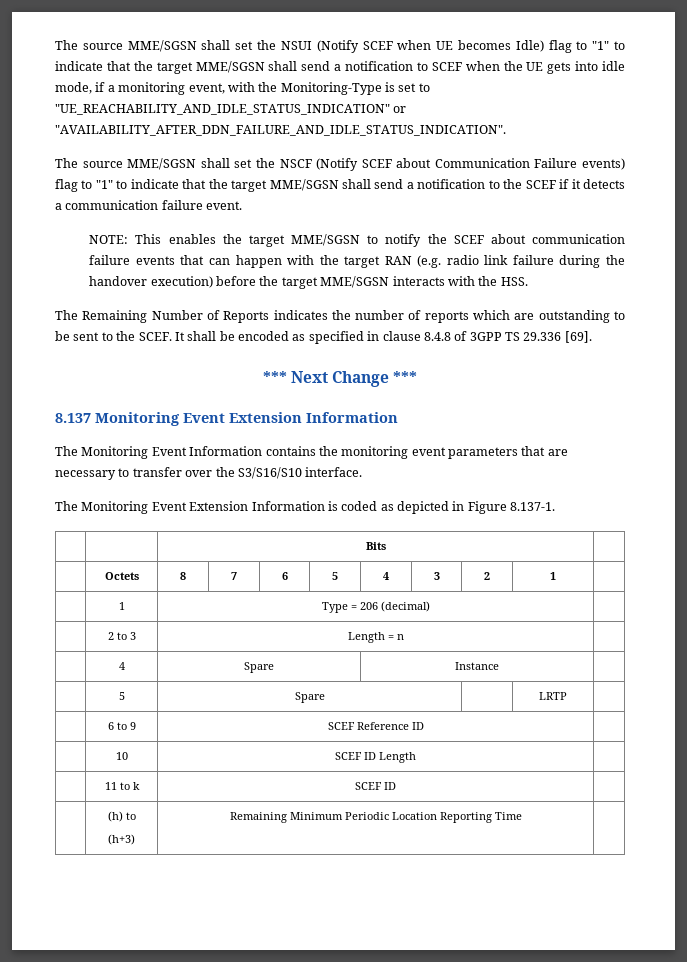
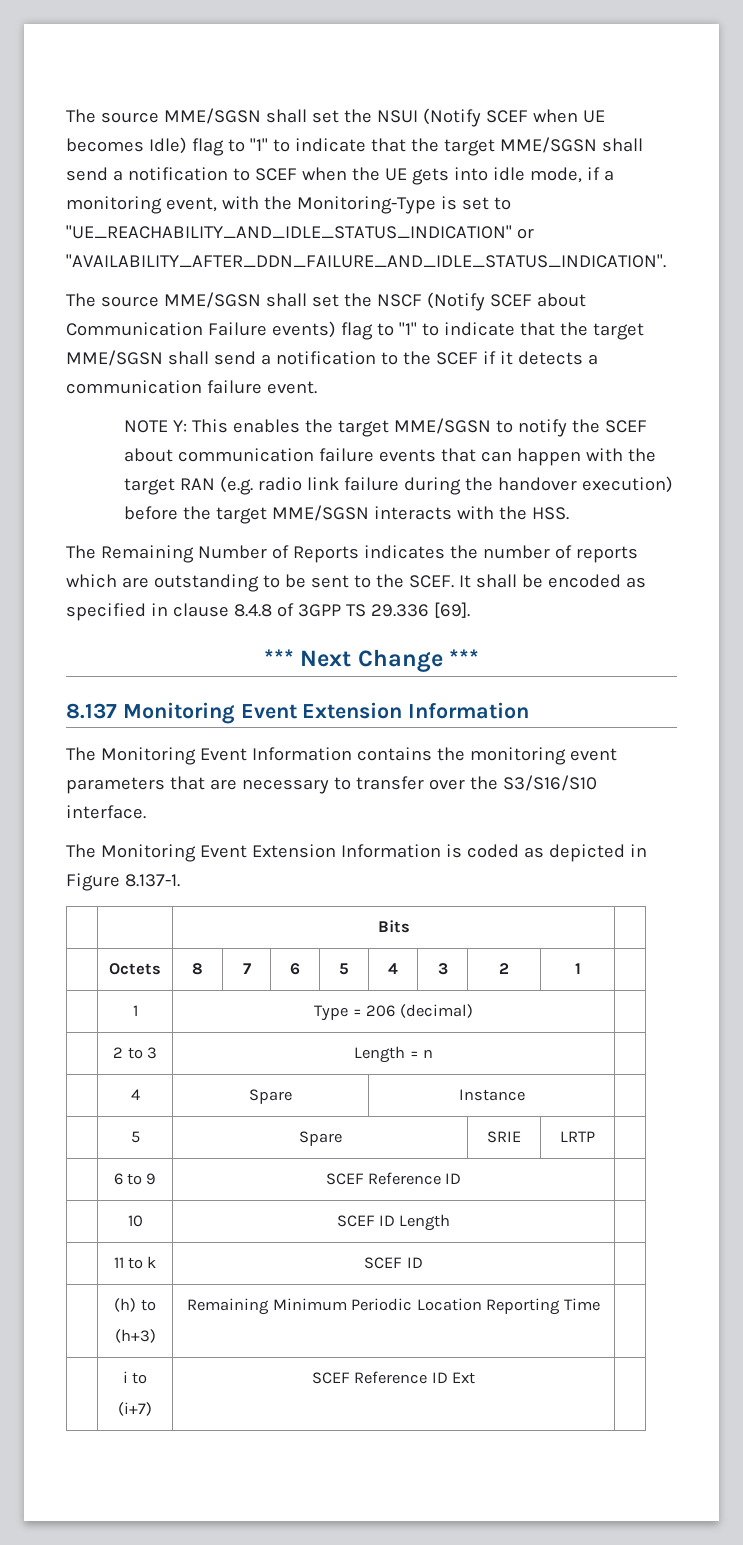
[89,235,129,244] NOTE: -> [124,420,188,433] NOTE Y:
(325, 697) none -> [487,1131,521,1143] SRIE
(522, 816) none -> [122,1371,148,1384] [118,1402,152,1416] [311,1371,476,1384] // | i to // (i+7) | SCEF Reference ID Ext |

